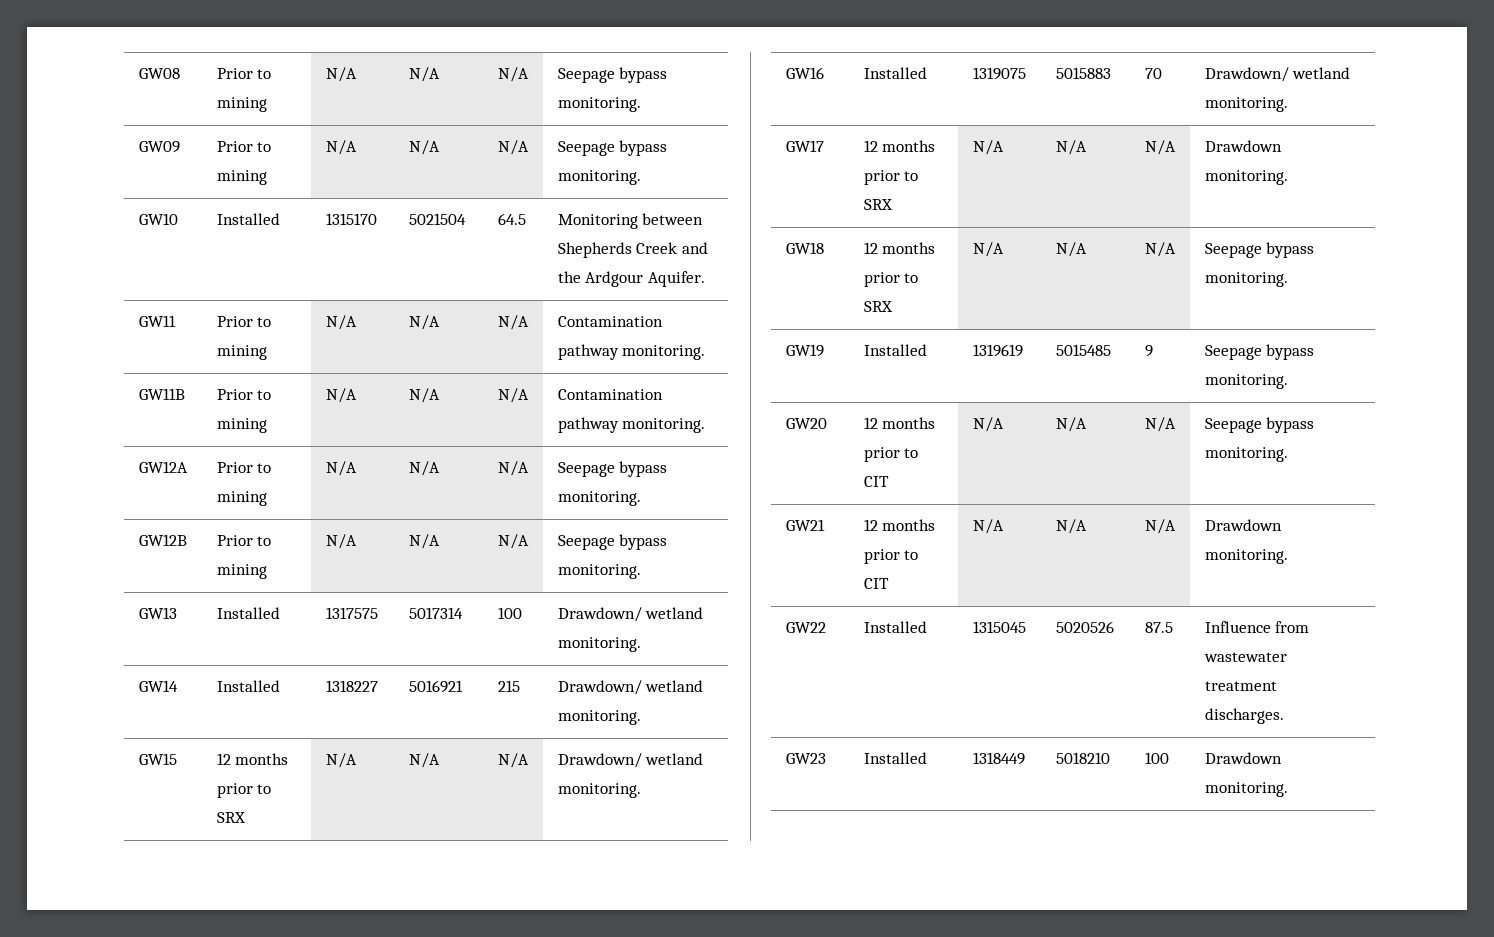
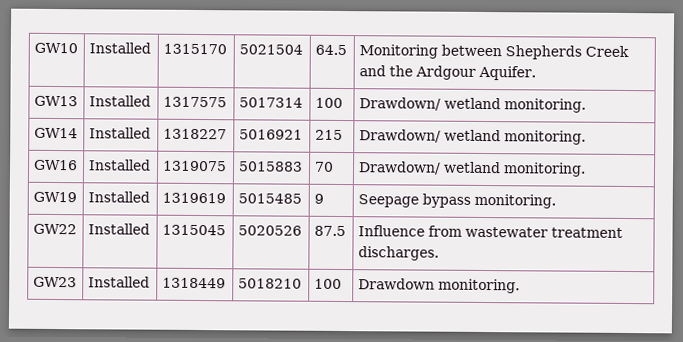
[138,68,180,79] [216,68,272,79] [216,97,267,112] [325,67,357,82] [408,67,440,82] [497,67,529,82] [557,67,668,83] [557,97,641,112] [138,141,180,153] [216,141,272,152] [216,170,267,185] [325,140,357,155] [408,140,440,155] [497,140,529,155] [557,140,668,156] [557,170,641,185] GW08 | Prior to mining | N/A | N/A | N/A | Seepage bypass monitoring. // GW09 | Prior to mining | N/A | N/A | N/A | Seepage bypass monitoring. // -> (33, 48) none
[138,315,176,327] [216,316,272,327] [216,345,267,360] [325,315,357,330] [408,315,440,330] [497,315,529,330] [557,316,663,327] [557,344,706,360] [138,388,185,400] [216,389,272,400] [216,418,267,433] [325,388,357,403] [408,388,440,403] [497,388,529,403] [557,389,663,400] [557,417,706,433] [138,461,188,473] [216,462,272,473] [216,491,267,506] [325,461,357,476] [408,461,440,476] [497,461,529,476] [557,461,668,477] [557,491,641,506] [138,534,187,546] [216,535,272,546] [216,564,267,579] [325,534,357,549] [408,534,440,549] [497,534,529,549] [557,534,668,550] [557,564,641,579] // GW11 | Prior to mining | N/A | N/A | N/A | Contamination pathway monitoring. // GW11B | Prior to mining | N/A | N/A | N/A | Contamination pathway monitoring. // GW12A | Prior to mining | N/A | N/A | N/A | Seepage bypass monitoring. // GW12B | Prior to mining | N/A | N/A | N/A | Seepage bypass monitoring. -> (536, 73) none
[138,753,177,765] [216,753,289,765] [216,783,272,798] [216,812,246,823] [325,753,357,768] [408,753,440,768] [497,753,529,768] [557,753,704,768] [557,783,641,798] // GW15 | 12 months prior to SRX | N/A | N/A | N/A | Drawdown/ wetland monitoring. -> (586, 137) none
[785,140,824,152] [863,140,936,152] [863,170,919,185] [863,199,893,210] [972,140,1004,155] [1055,140,1087,155] [1144,140,1176,155] [1204,140,1282,152] [1204,170,1288,185] [785,242,824,254] [863,242,936,254] [863,272,919,287] [863,301,893,312] [972,242,1004,257] [1055,242,1087,257] [1144,242,1176,257] [1204,242,1315,258] [1204,272,1288,287] // GW17 | 12 months prior to SRX | N/A | N/A | N/A | Drawdown monitoring. // GW18 | 12 months prior to SRX | N/A | N/A | N/A | Seepage bypass monitoring. -> (586, 169) none
[785,418,827,429] [863,417,936,429] [863,447,919,462] [863,476,889,487] [972,417,1004,432] [1055,417,1087,432] [1144,417,1176,432] [1204,417,1315,433] [1204,447,1288,462] [785,519,825,531] [863,519,936,531] [863,549,919,564] [863,578,889,589] [972,519,1004,534] [1055,519,1087,534] [1144,519,1176,534] [1204,519,1282,531] [1204,549,1288,564] // GW20 | 12 months prior to CIT | N/A | N/A | N/A | Seepage bypass monitoring. // GW21 | 12 months prior to CIT | N/A | N/A | N/A | Drawdown monitoring. -> (556, 201) none

